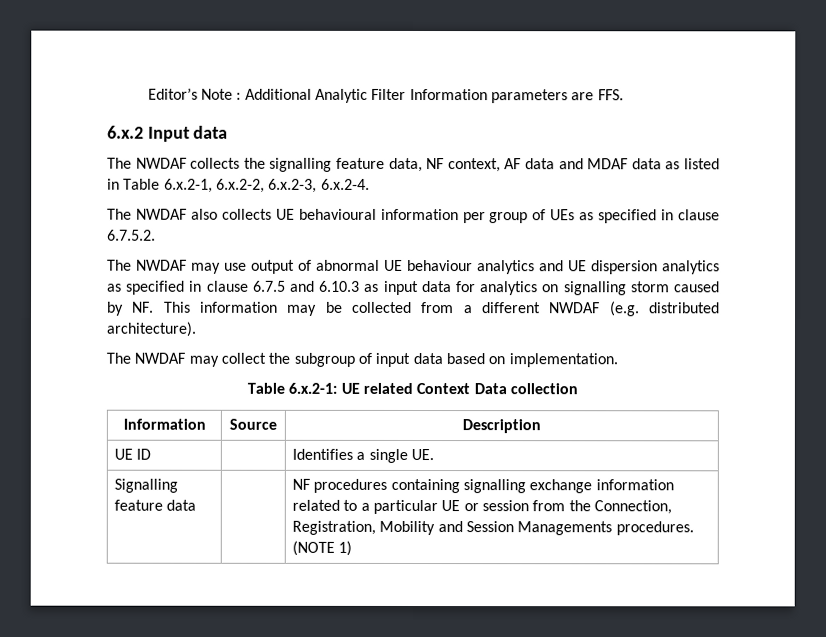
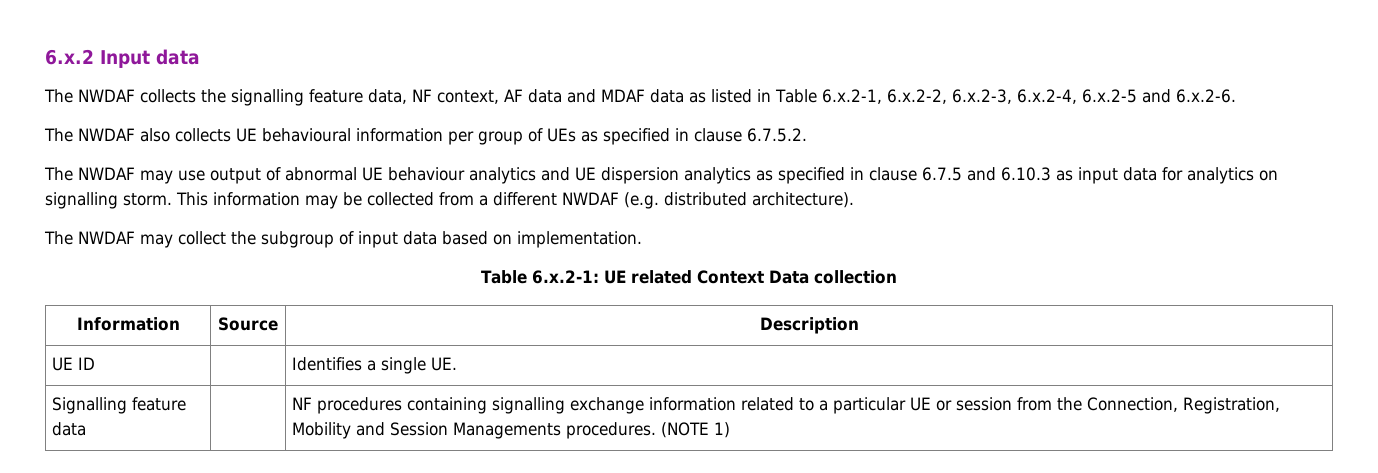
[147,87,624,104] Editor’s Note : Additional Analytic Filter Information parameters are FFS. // -> (45, 57) none
[320,178,370,190] 6.x.2-4. -> [1016,89,1236,104] 6.x.2-4, 6.x.2-5 and 6.x.2-6.
[630,281,720,293] [107,301,155,316] storm caused by NF. -> [123,193,172,206] storm.

